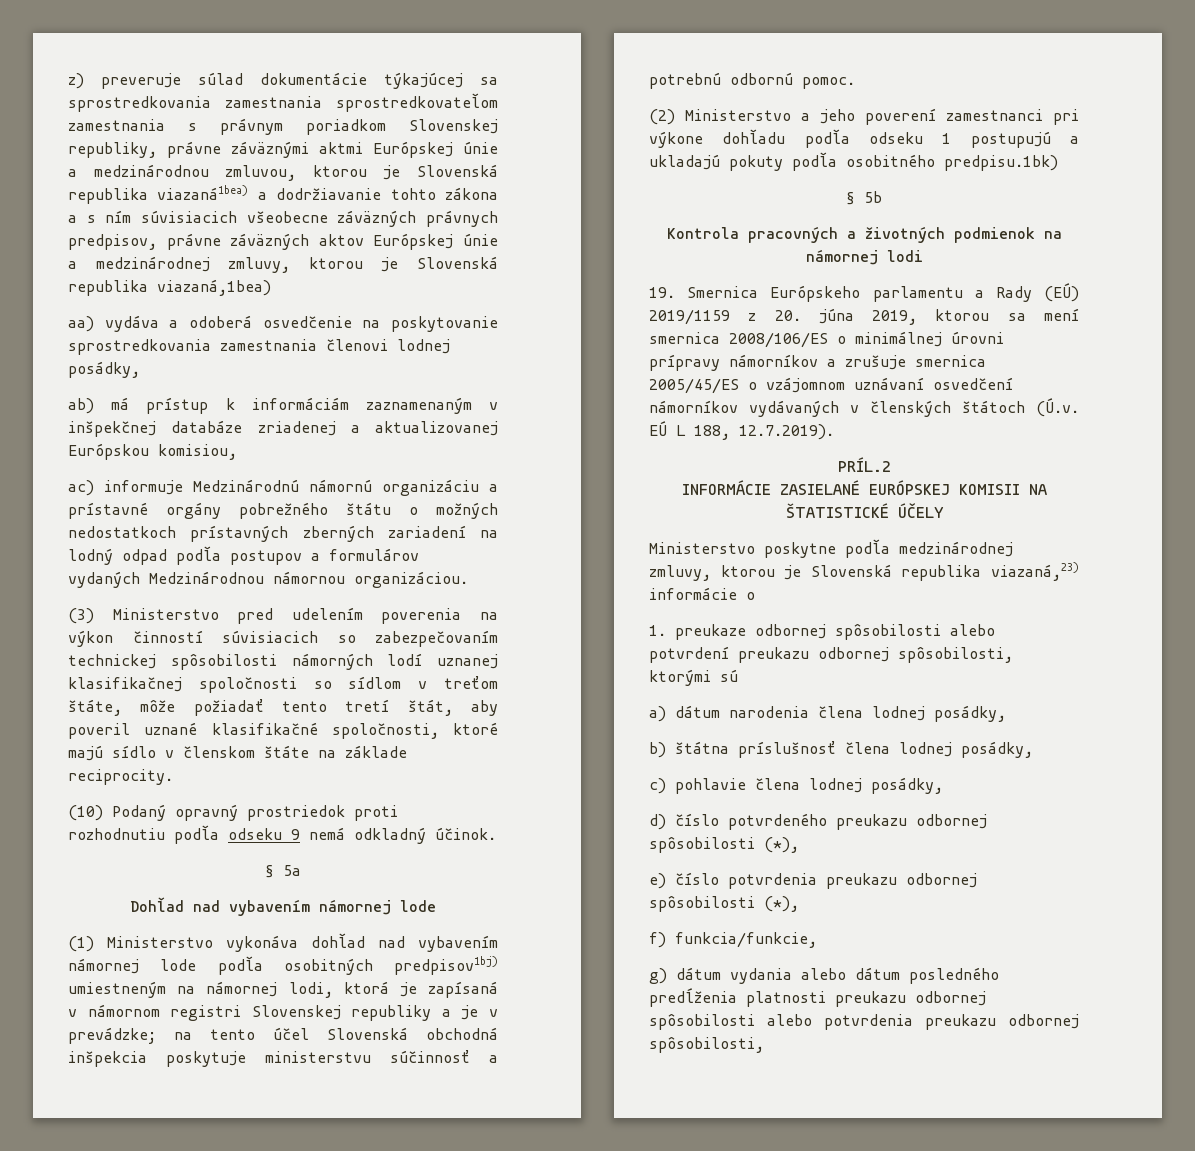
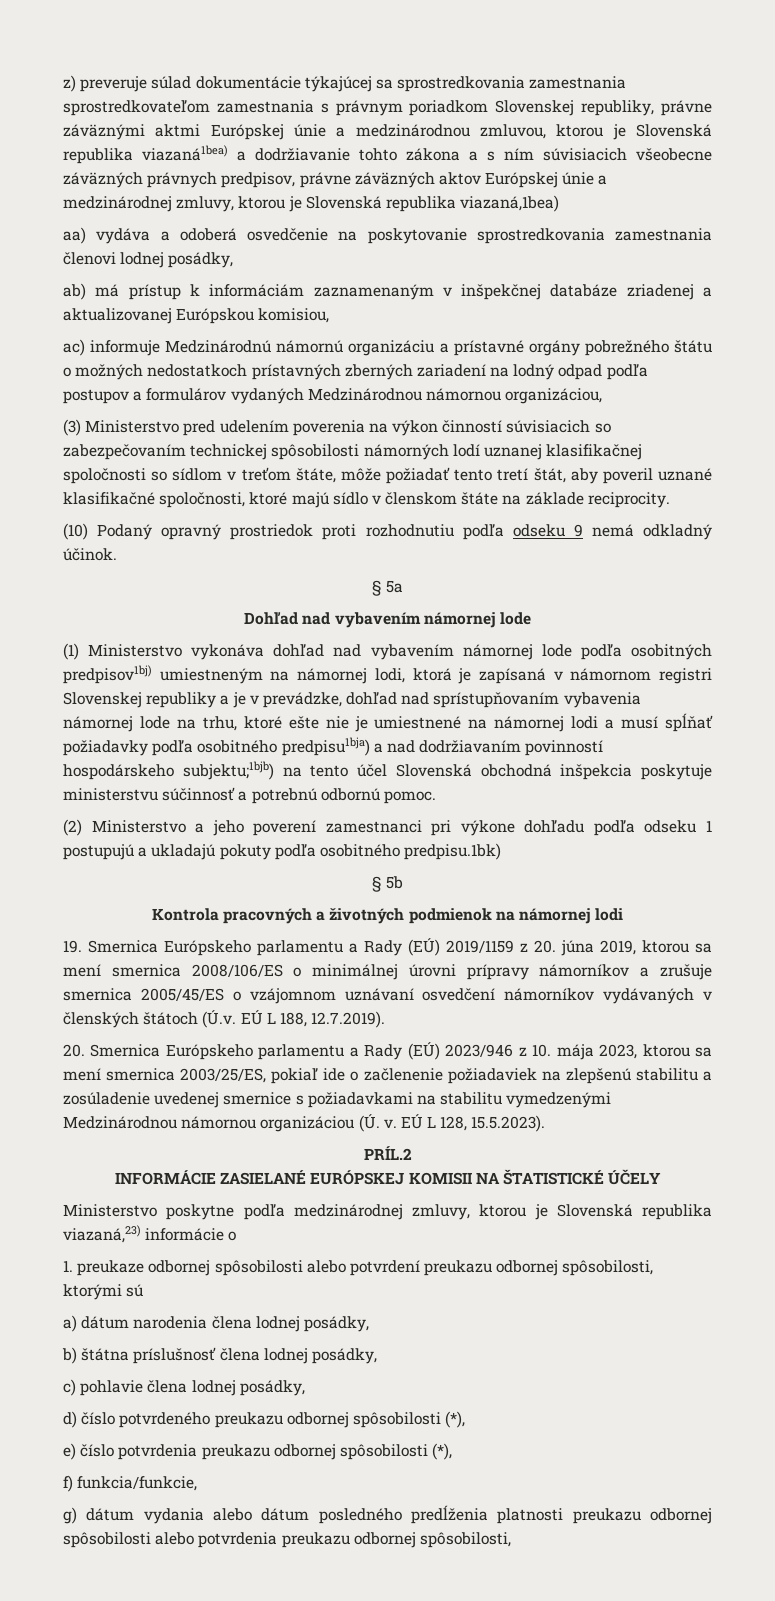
[354,571,468,588] organizáciou. -> [505,388,603,404] organizáciou,
[68,1027,156,1044] prevádzke; -> [262,692,641,708] [63,713,714,732] [63,737,604,756] [63,761,274,780] prevádzke, dohľad nad sprístupňovaním vybavenia námornej lode na trhu, ktoré ešte nie je umiestnené na námornej lodi a musí spĺňať požiadavky podľa osobitného predpisu1bja) a nad dodržiavaním povinností hospodárskeho subjektu;1bjb)
(834, 432) none -> [63,1042,712,1060] [63,1068,713,1084] [63,1092,612,1108] [63,1114,546,1132] // 20. Smernica Európskeho parlamentu a Rady (EÚ) 2023/946 z 10. mája 2023, ktorou sa mení smernica 2003/25/ES, pokiaľ ide o začlenenie požiadaviek na zlepšenú stabilitu a zosúladenie uvedenej smernice s požiadavkami na stabilitu vymedzenými Medzinárodnou námornou organizáciou (Ú. v. EÚ L 128, 15.5.2023).

